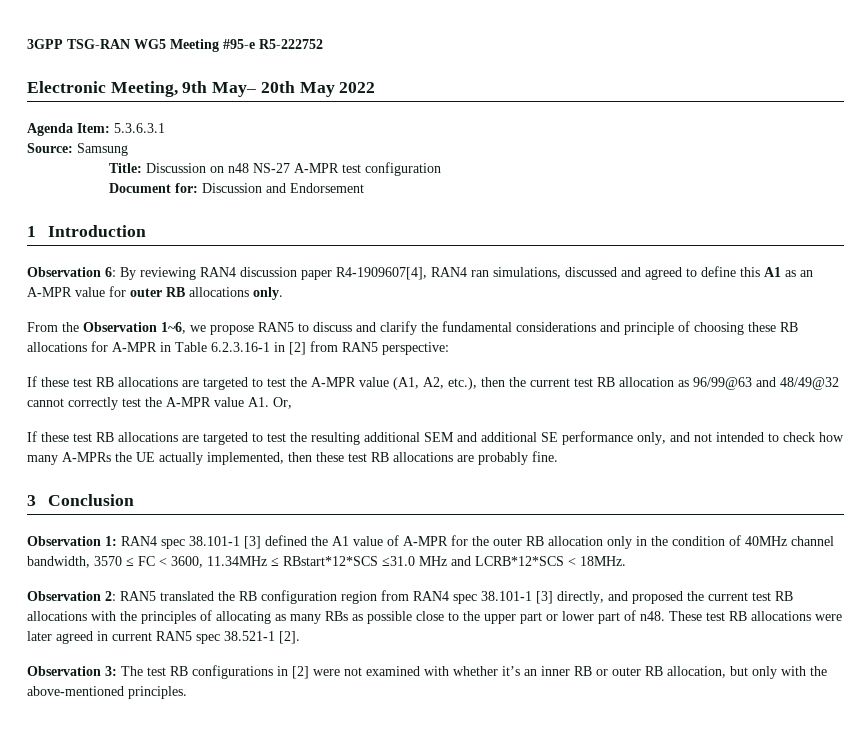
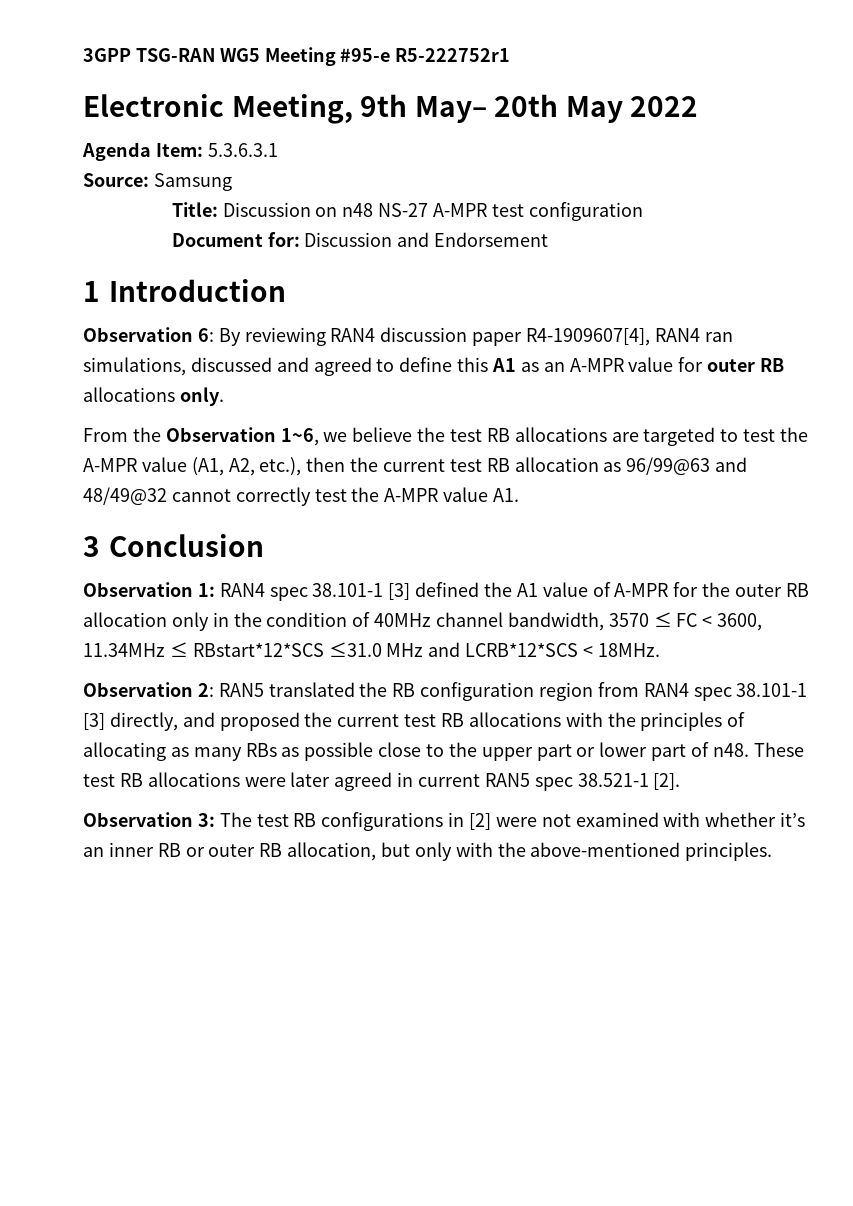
[259,39,323,49] R5-222752 -> [395,48,511,62] R5-222752r1
[210,321,798,335] [27,341,449,355] [27,376,69,387] propose RAN5 to discuss and clarify the fundamental considerations and principle of choosing these RB allocations for A-MPR in Table 6.2.3.16-1 in [2] from RAN5 perspective: // If these -> [352,427,446,442] believe the
[273,397,292,409] [27,431,844,445] [27,451,558,465] Or, // If these test RB allocations are targeted to test the resulting additional SEM and additional SE performance only, and not intended to check how many A-MPRs the UE actually implemented, then these test RB allocations are probably fine. -> (520, 495) none

